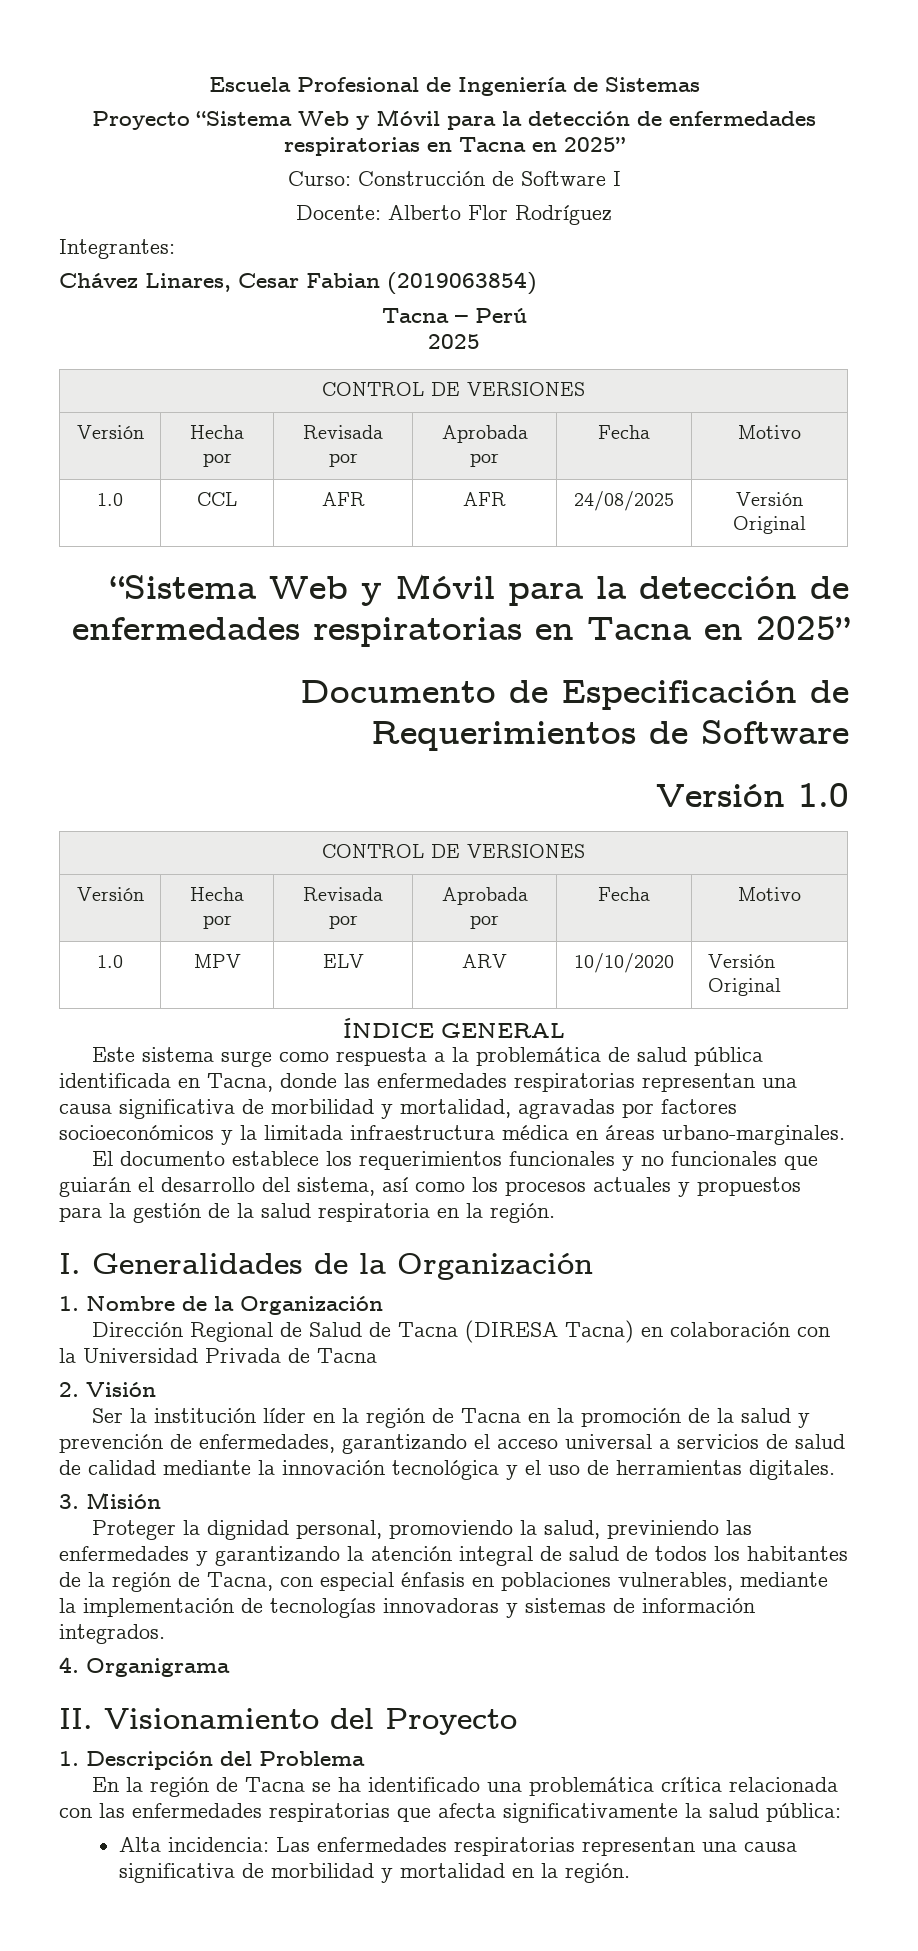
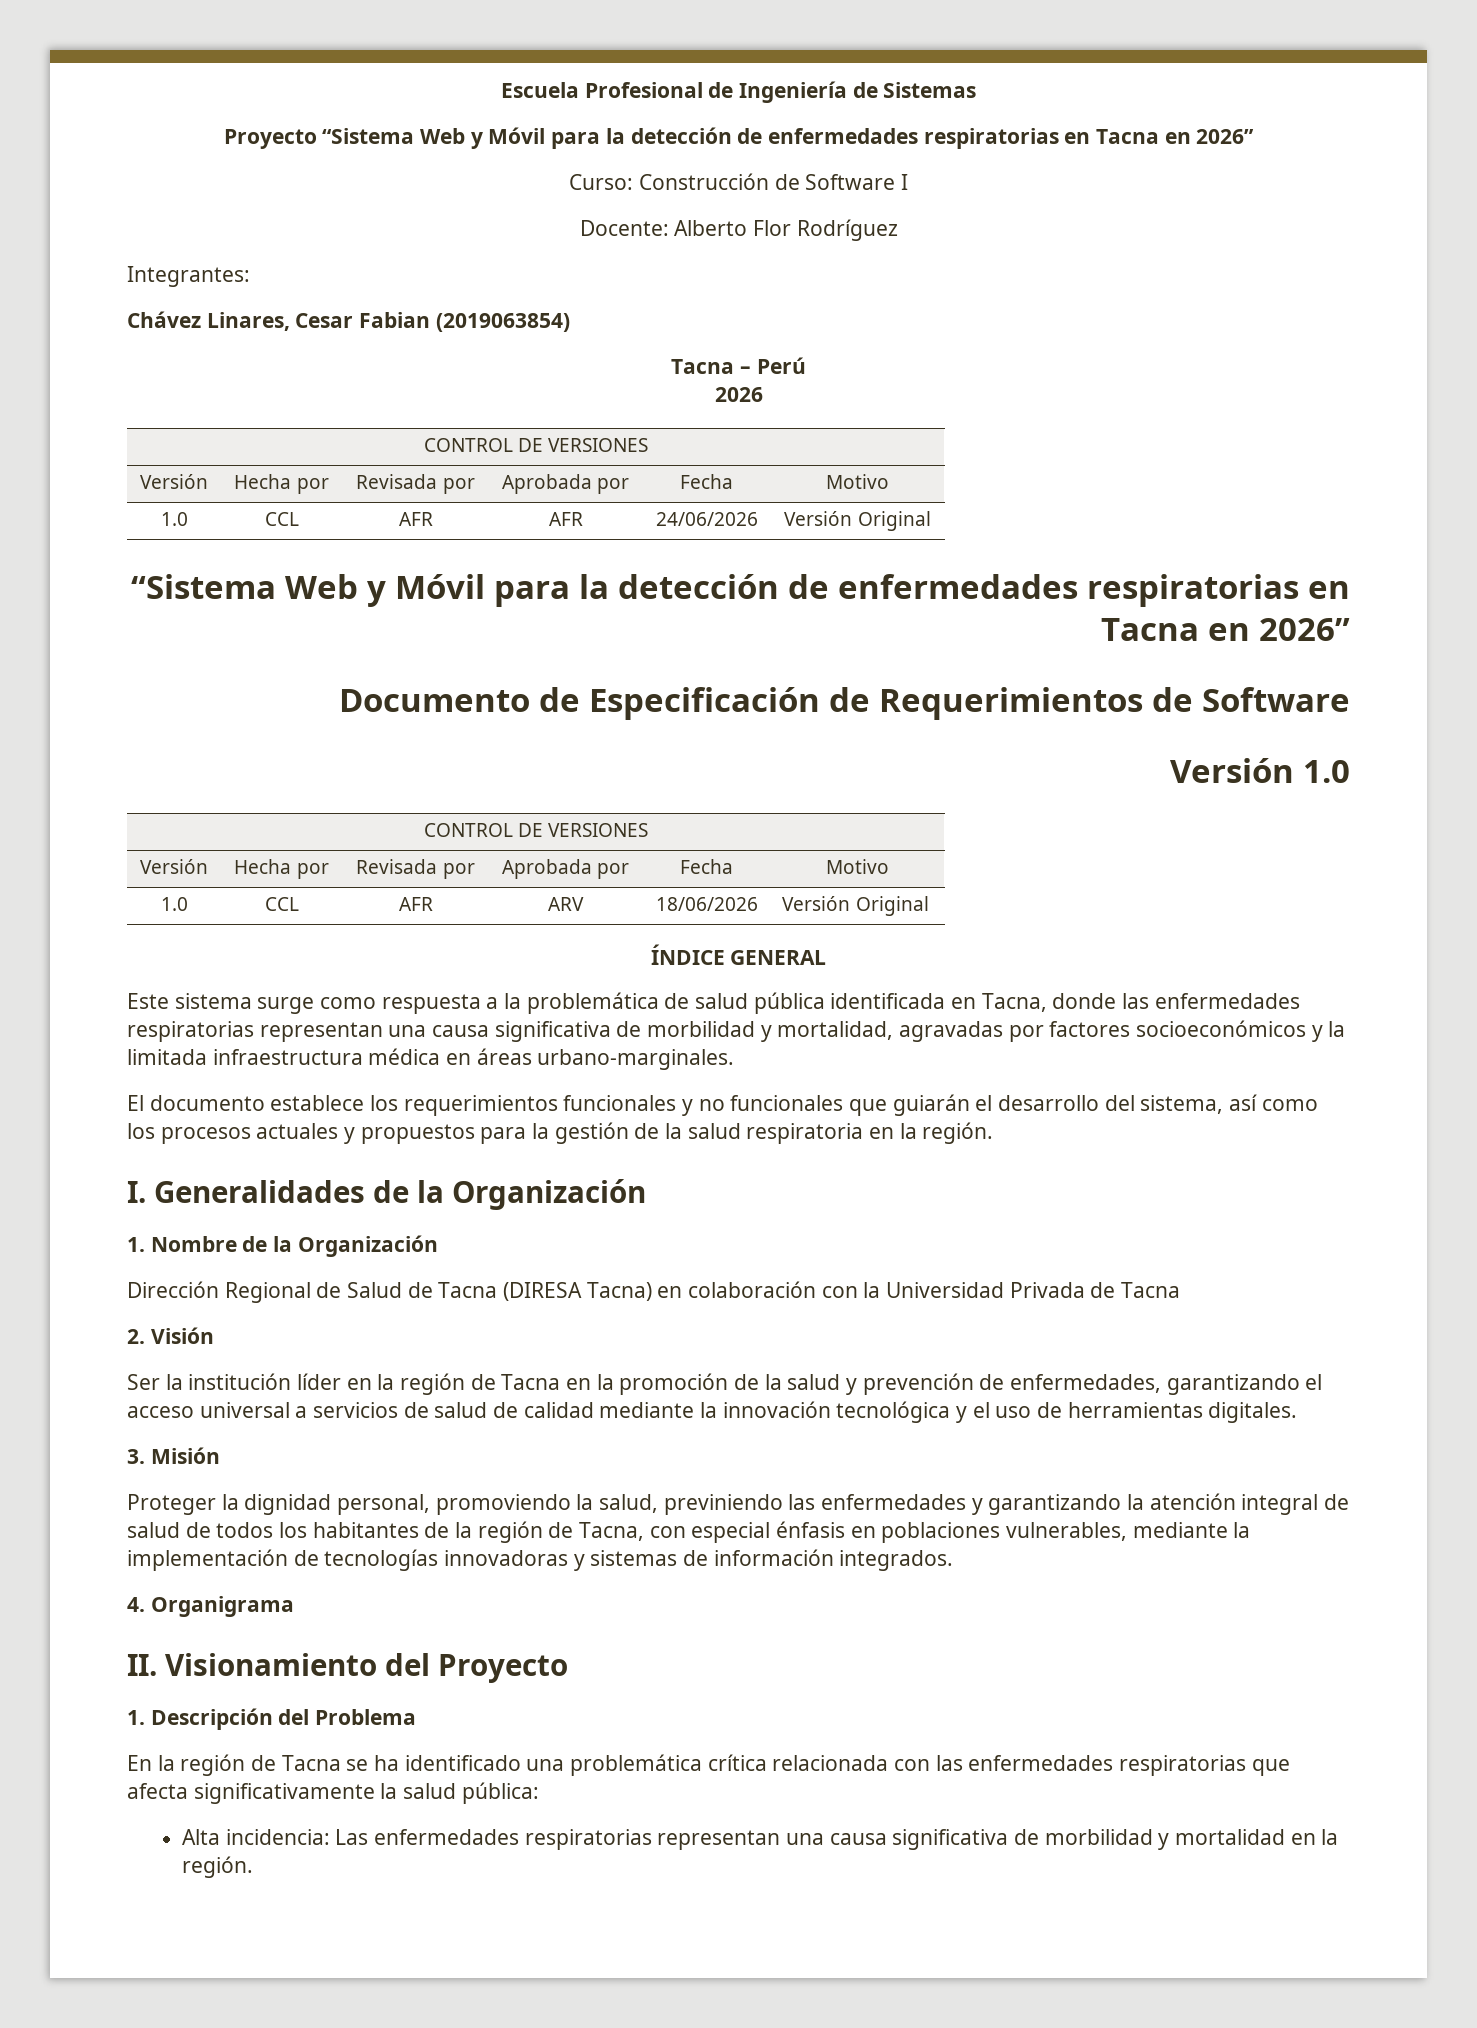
[563,137,625,152] 2025” -> [1196,129,1255,144] 2026”
[428,334,480,349] 2025 -> [714,387,763,402] 2026
[574,491,674,511] 24/08/2025 -> [655,512,758,526] 24/06/2026
[756,616,850,640] 2025” -> [1259,618,1350,641] 2026”
[193,954,241,968] [322,954,364,968] MPV | ELV -> [264,897,299,911] [398,897,433,911] CCL | AFR
[574,953,674,973] 10/10/2020 -> [655,897,758,911] 18/06/2026

